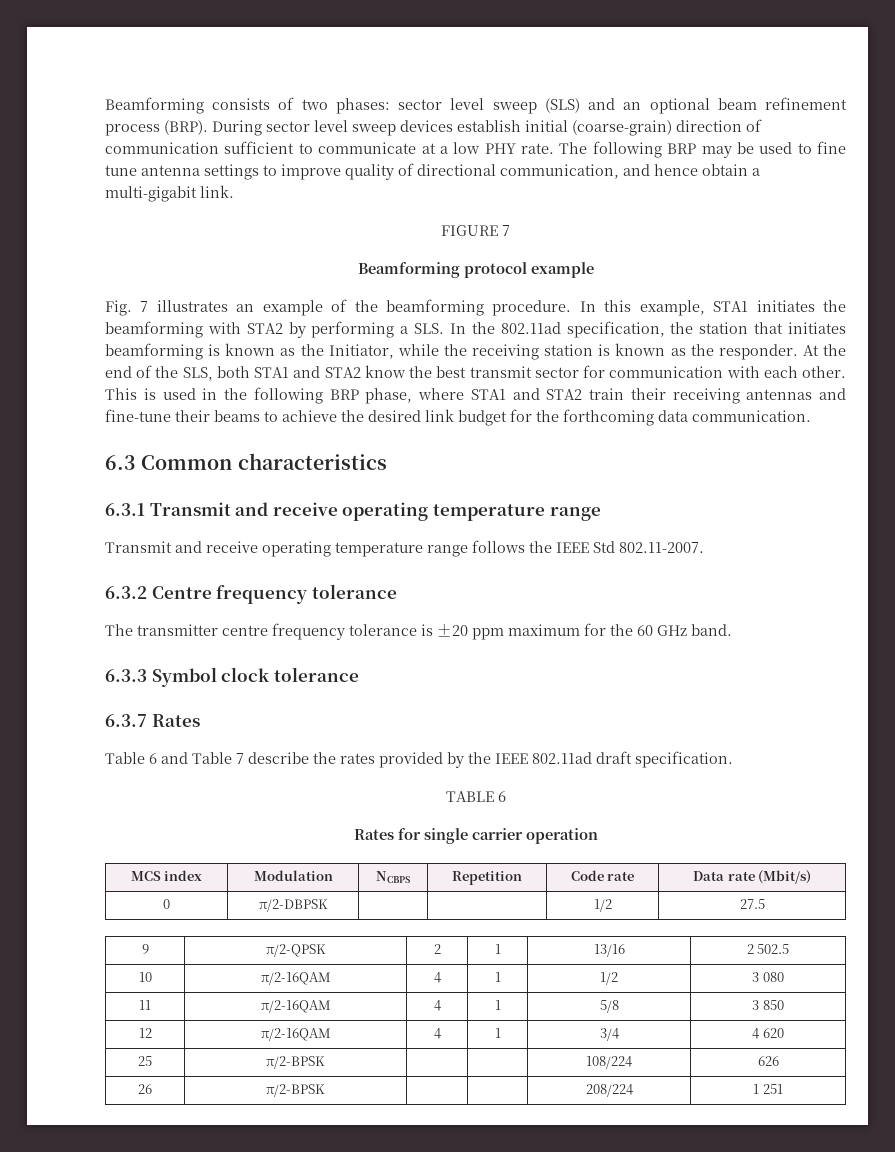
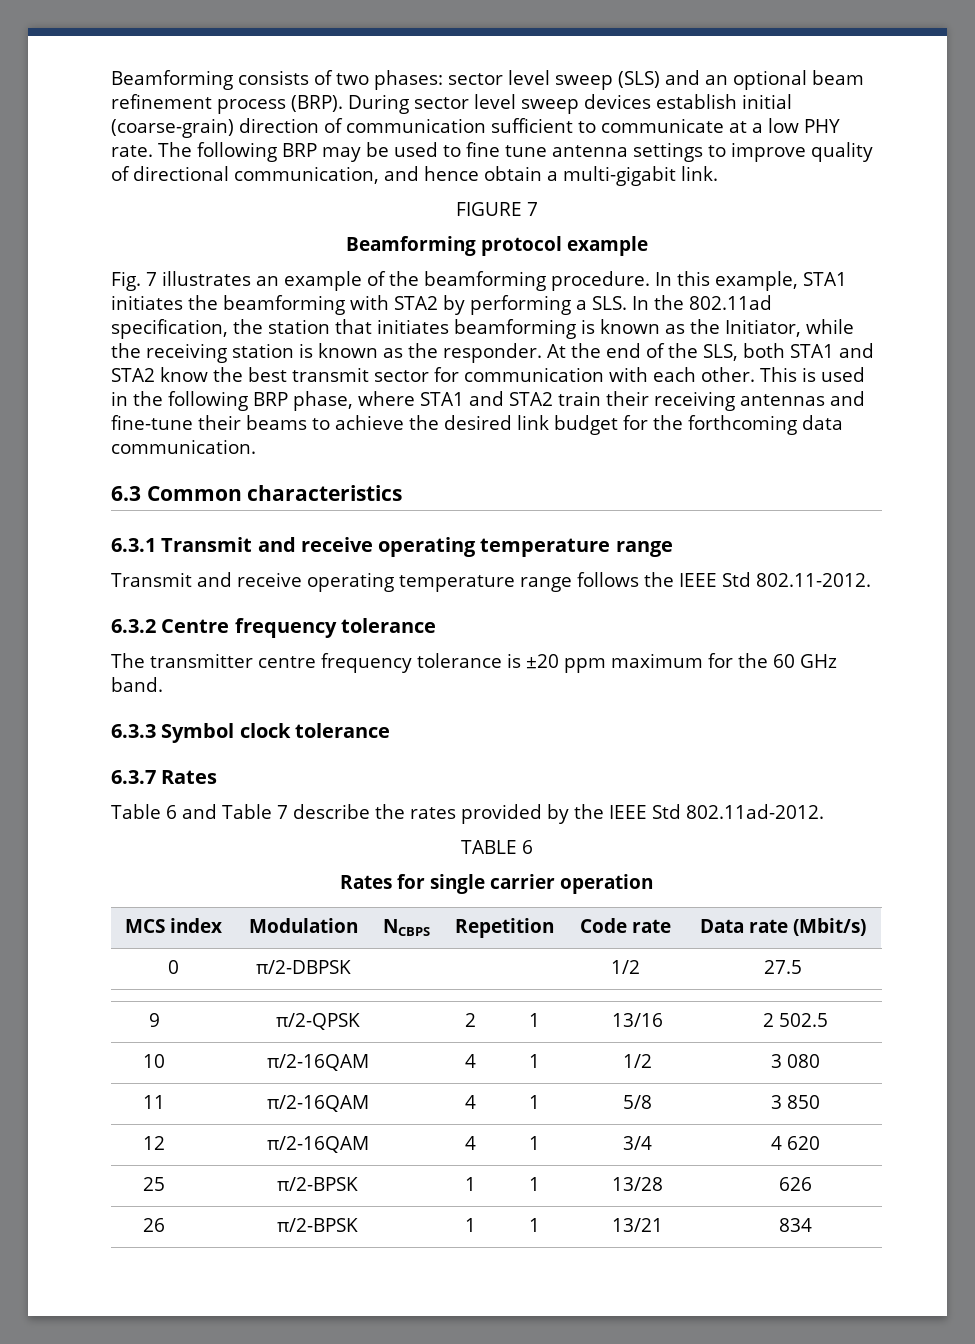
[619,542,704,553] 802.11-2007. -> [755,573,871,587] 802.11-2012.
[532,751,733,768] 802.11ad draft specification. -> [651,804,824,819] Std 802.11ad-2012.
[586,1056,632,1069] | | 108/224 -> [465,1177,476,1191] [529,1177,540,1191] [612,1177,663,1191] 1 | 1 | 13/28
[585,1084,633,1097] [753,1084,783,1094] | | 208/224 | 1 251 -> [465,1218,476,1232] [529,1218,540,1232] [612,1218,663,1232] [778,1218,812,1232] 1 | 1 | 13/21 | 834

